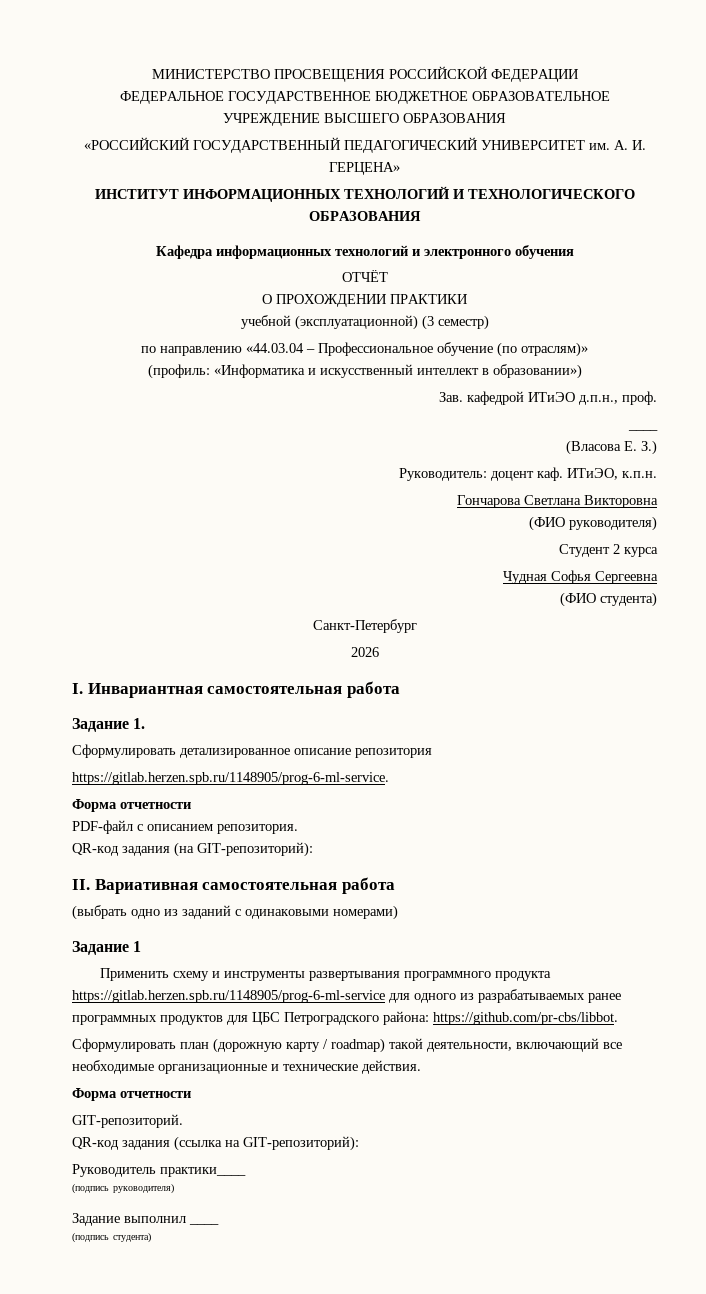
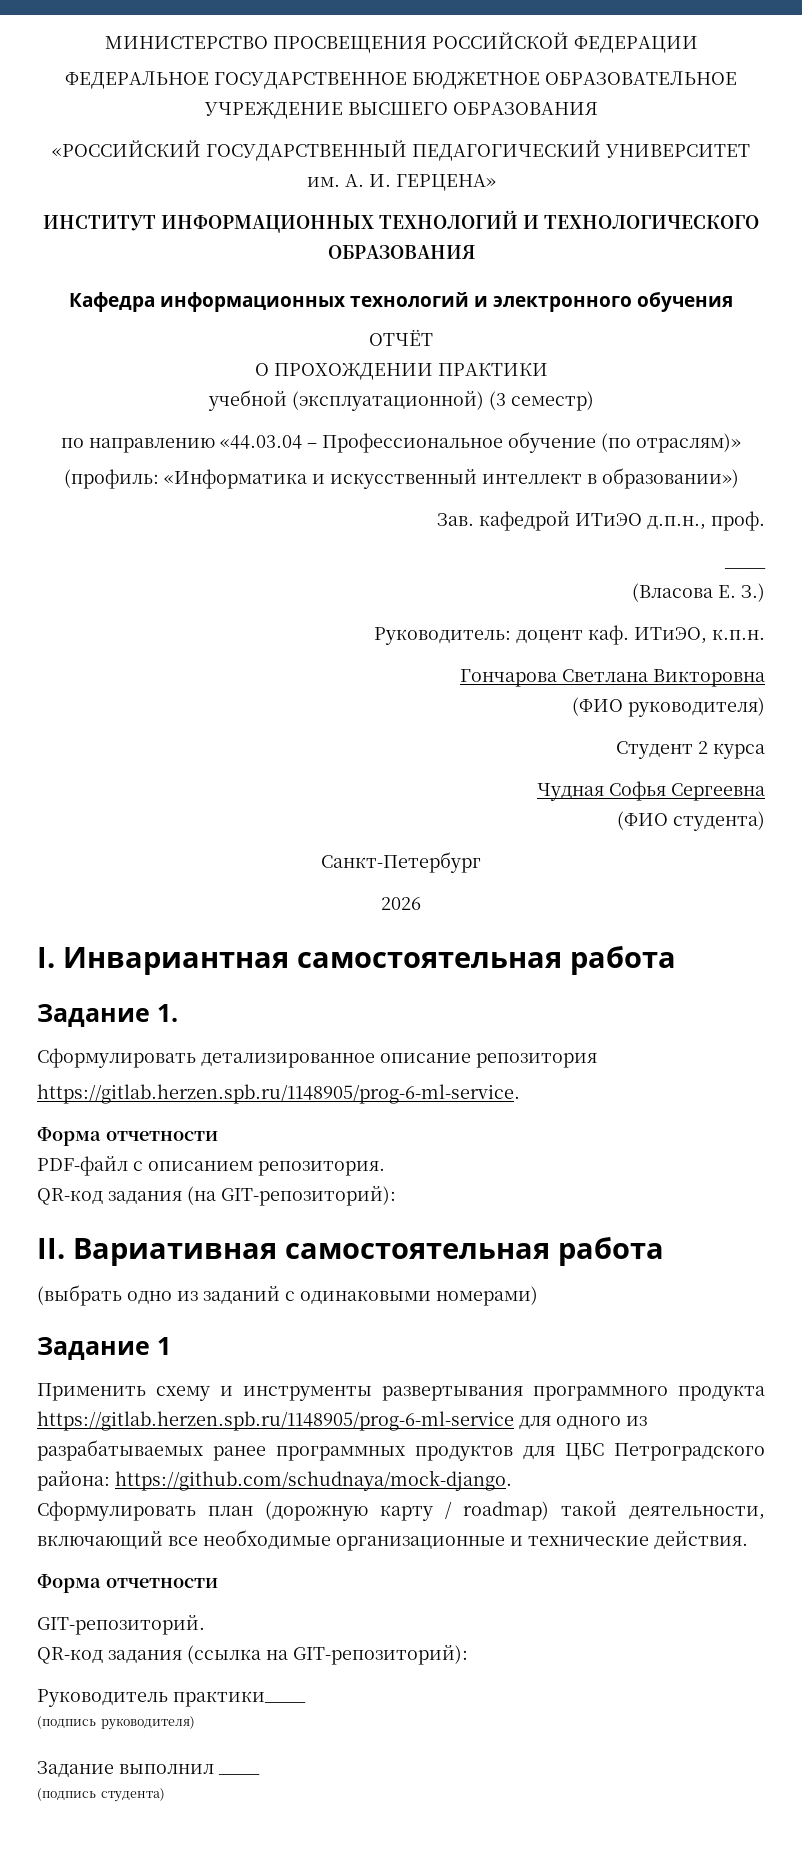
[433,1012,618,1025] https://github.com/pr-cbs/libbot. -> [115,1470,512,1491] https://github.com/schudnaya/mock-django.

